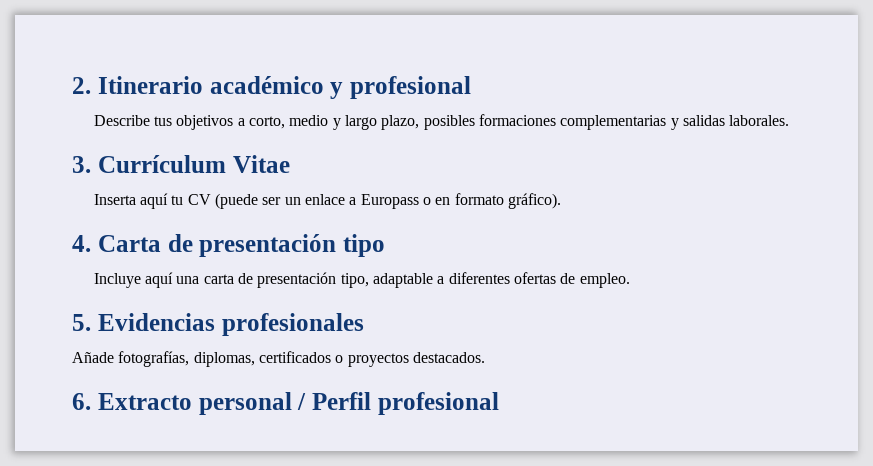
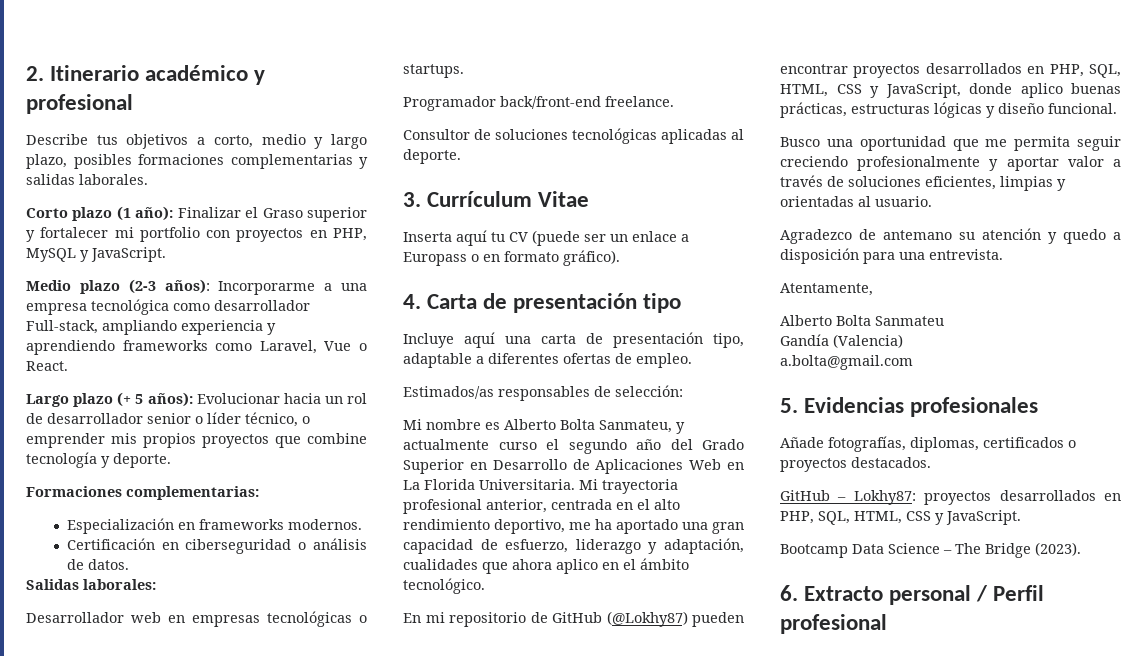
(790, 120) none -> [26,206,367,222] [26,227,367,242] [26,247,166,262] [26,279,367,295] [26,299,310,315] [26,320,276,335] [26,340,367,355] [26,361,68,371] [26,392,367,407] [26,412,310,427] [26,433,367,448] [26,452,171,468] [26,486,259,500] [66,518,362,534] [66,538,367,554] [66,559,129,570] [26,579,156,590] [26,611,367,627] [403,64,464,78] [403,96,674,111] [403,128,744,144] [403,149,461,164] // Corto plazo (1 año): Finalizar el Graso superior y fortalecer mi portfolio con proyectos en PHP, MySQL y JavaScript. // Medio plazo (2-3 años): Incorporarme a una empresa tecnológica como desarrollador Full-stack, ampliando experiencia y aprendiendo frameworks como Laravel, Vue o React. // Largo plazo (+ 5 años): Evolucionar hacia un rol de desarrollador senior o líder técnico, o emprender mis propios proyectos que combine tecnología y deporte. // Formaciones complementarias: // Especialización en frameworks modernos. // Certificación en ciberseguridad o análisis de datos. // Salidas laborales: // Desarrollador web en empresas tecnológicas o startups. // Programador back/front-end freelance. // Consultor de soluciones tecnológicas aplicadas al deporte.
(630, 280) none -> [403,385,683,401] [403,419,685,434] [403,439,744,454] [403,459,744,474] [403,479,678,494] [403,499,680,514] [403,519,744,534] [403,538,744,554] [403,558,689,574] [403,578,485,594] [403,611,744,627] [780,63,1121,78] [780,83,1121,98] [780,102,1117,118] [780,136,1121,151] [780,156,1121,171] [780,175,1066,191] [780,196,932,207] [780,228,1121,244] [780,248,1003,264] [780,283,873,296] [780,315,944,326] [780,334,903,348] [780,355,913,370] // Estimados/as responsables de selección: // Mi nombre es Alberto Bolta Sanmateu, y actualmente curso el segundo año del Grado Superior en Desarrollo de Aplicaciones Web en La Florida Universitaria. Mi trayectoria profesional anterior, centrada en el alto rendimiento deportivo, me ha aportado una gran capacidad de esfuerzo, liderazgo y adaptación, cualidades que ahora aplico en el ámbito tecnológico. // En mi repositorio de GitHub (@Lokhy87) pueden encontrar proyectos desarrollados en PHP, SQL, HTML, CSS y JavaScript, donde aplico buenas prácticas, estructuras lógicas y diseño funcional. // Busco una oportunidad que me permita seguir creciendo profesionalmente y aportar valor a través de soluciones eficientes, limpias y orientadas al usuario. // Agradezco de antemano su atención y quedo a disposición para una entrevista. // Atentamente, // Alberto Bolta Sanmateu // Gandía (Valencia) // a.bolta@gmail.com
(485, 357) none -> [780,490,1121,505] [780,510,1021,525] [780,542,1081,558] // GitHub – Lokhy87: proyectos desarrollados en PHP, SQL, HTML, CSS y JavaScript. // Bootcamp Data Science – The Bridge (2023).

